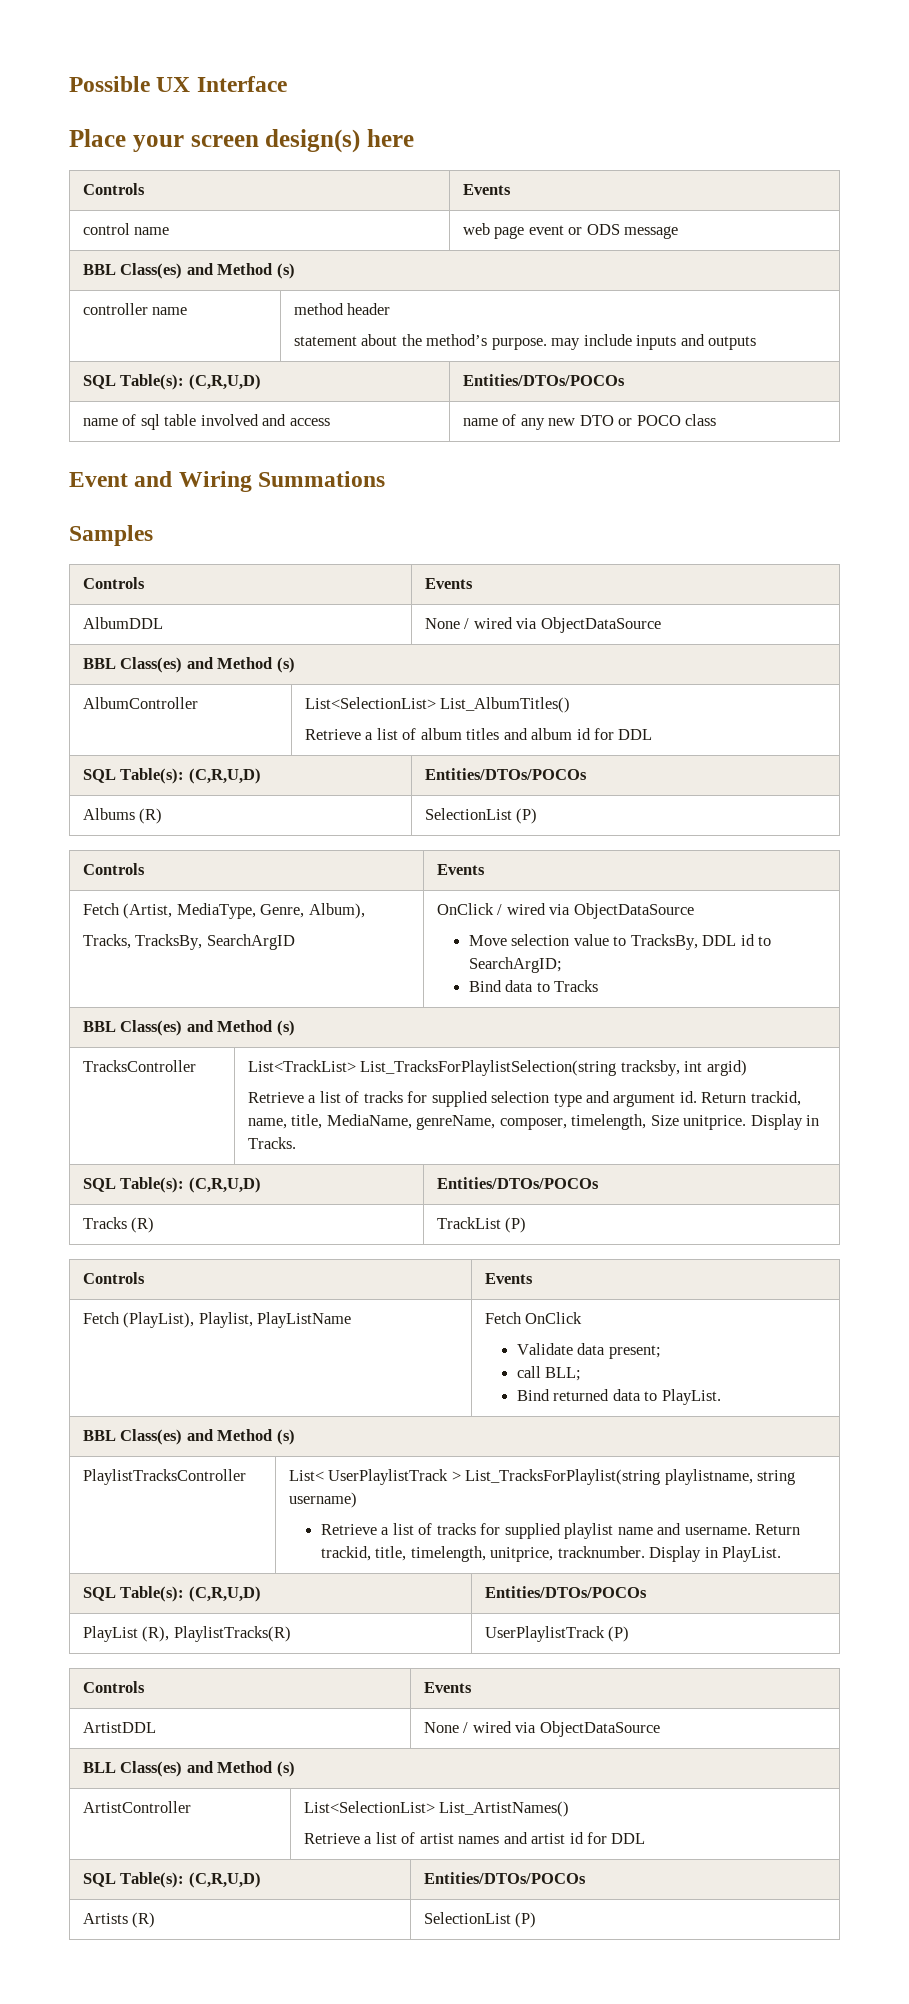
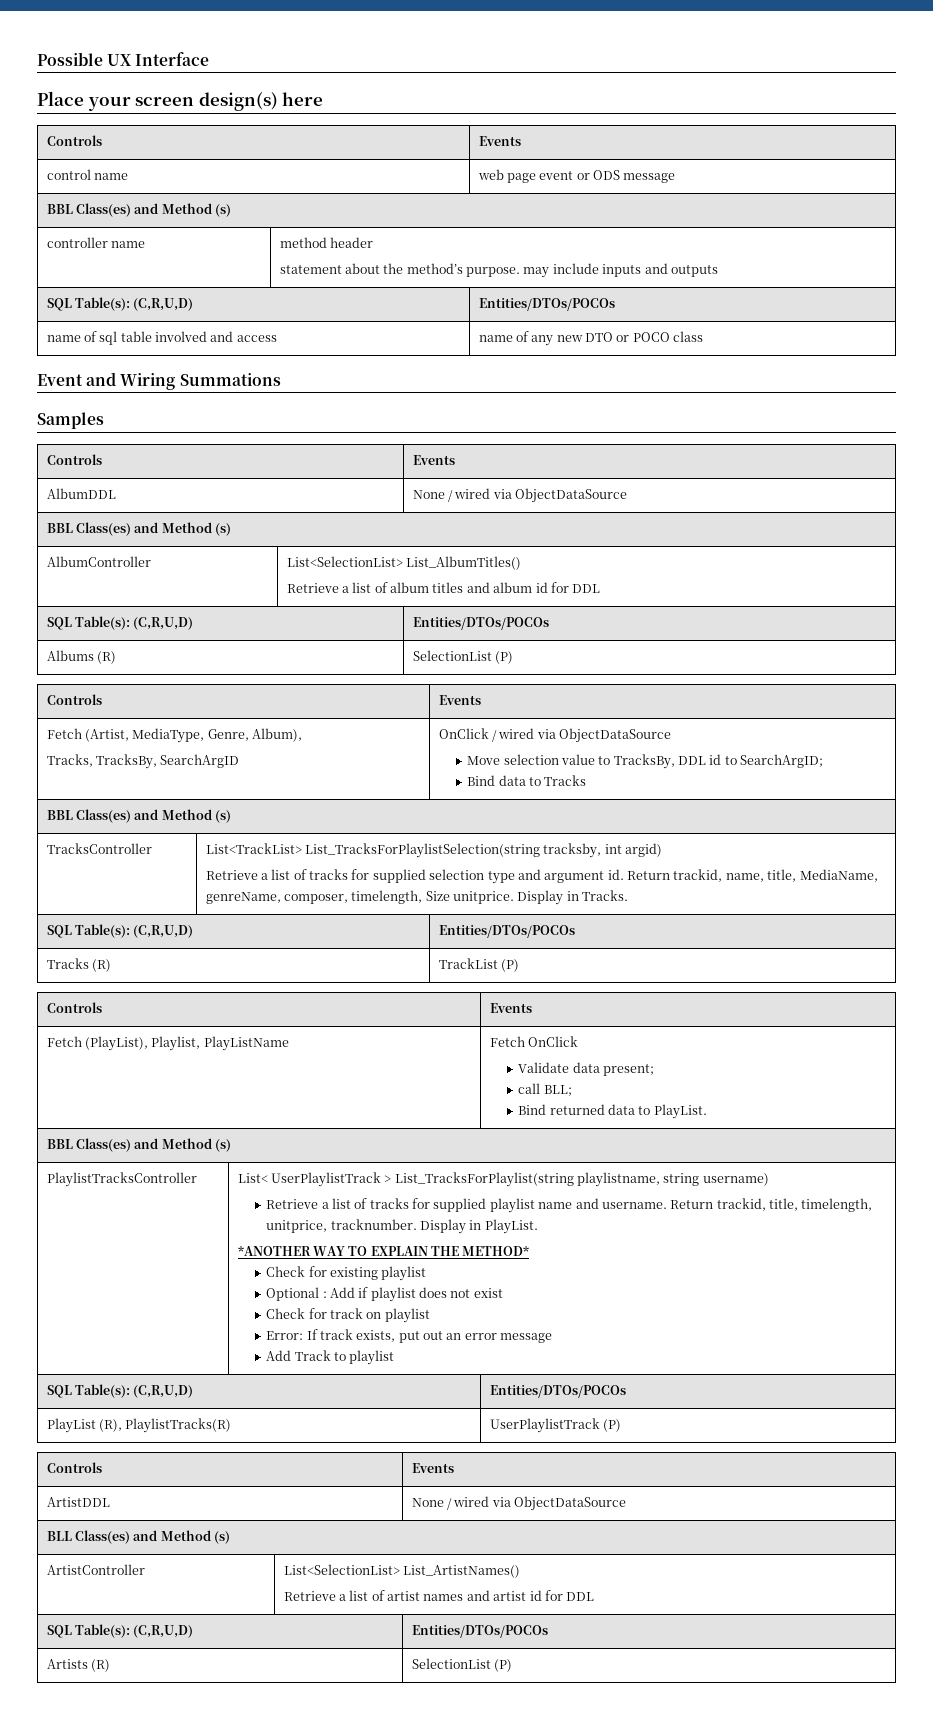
(782, 1554) none -> [237,1246,530,1256] [266,1266,427,1281] [266,1287,503,1302] [266,1308,430,1323] [266,1329,553,1343] [266,1350,395,1365] // *ANOTHER WAY TO EXPLAIN THE METHOD* // Check for existing playlist // Optional : Add if playlist does not exist // Check for track on playlist // Error: If track exists, put out an error message // Add Track to playlist

